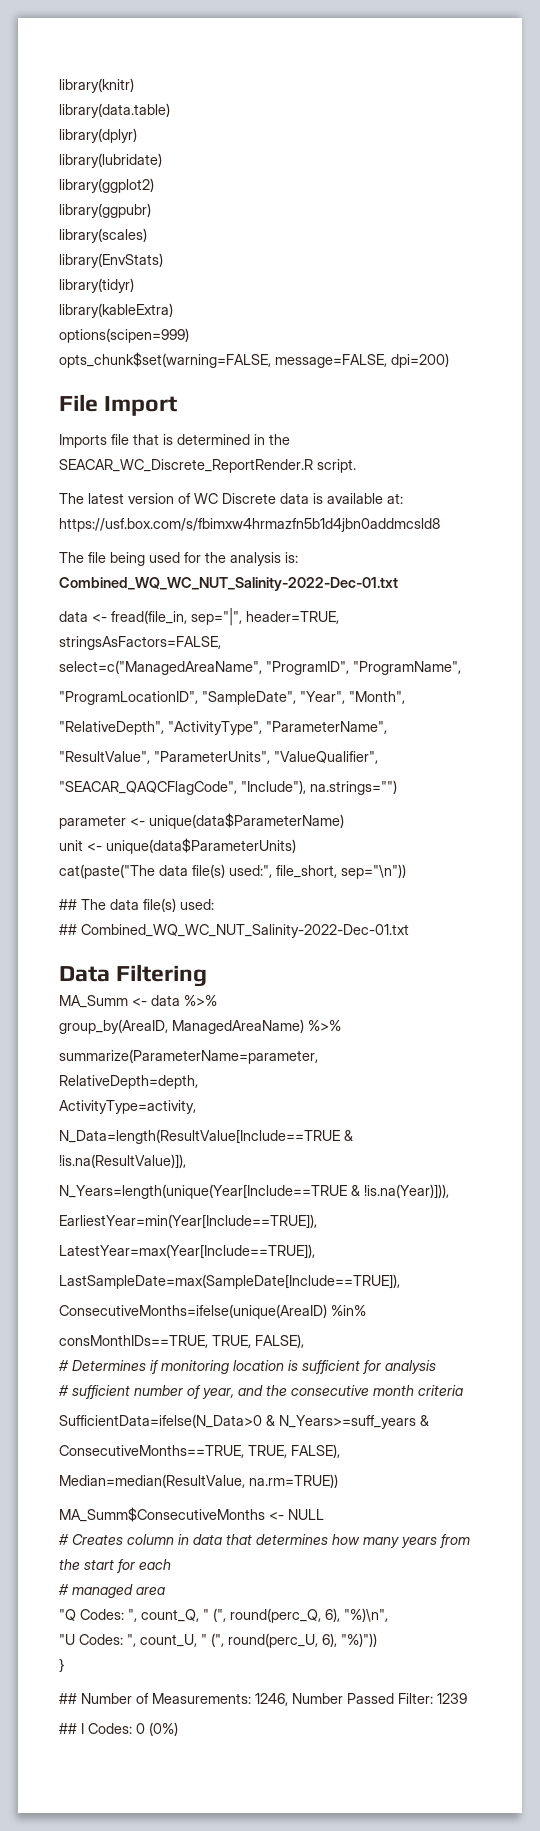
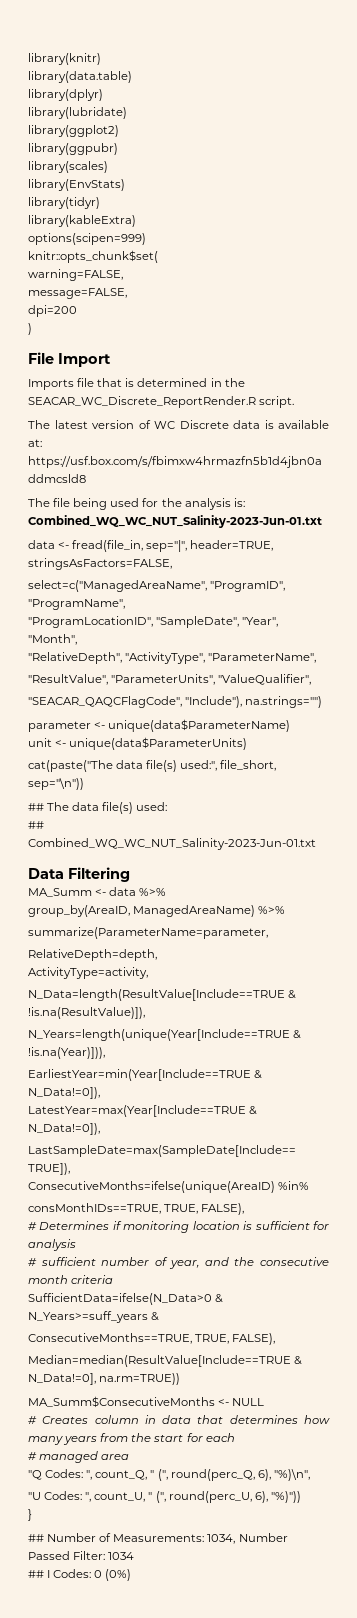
[59,352,271,368] opts_chunk$set(warning=FALSE, -> [28,250,158,263] [28,269,123,281] knitr::opts_chunk$set( // warning=FALSE, //
[391,353,449,368] dpi=200) -> [28,305,77,317] [28,323,32,335] // dpi=200 // )
[59,577,398,591] Combined_WQ_WC_NUT_Salinity-2022-Dec-01.txt -> [28,515,322,528] Combined_WQ_WC_NUT_Salinity-2023-Jun-01.txt
[81,924,409,938] Combined_WQ_WC_NUT_Salinity-2022-Dec-01.txt -> [28,838,316,850] Combined_WQ_WC_NUT_Salinity-2023-Jun-01.txt
[59,1214,317,1229] [59,1244,315,1259] EarliestYear=min(Year[Include==TRUE]), // LatestYear=max(Year[Include==TRUE]), -> [28,1069,263,1081] [28,1087,100,1099] [28,1105,258,1117] [28,1123,100,1135] EarliestYear=min(Year[Include==TRUE & N_Data!=0]), // LatestYear=max(Year[Include==TRUE & N_Data!=0]),
[59,1474,245,1488] Median=median(ResultValue, -> [28,1355,303,1367] [28,1373,96,1385] Median=median(ResultValue[Include==TRUE & N_Data!=0],
[255,1693,288,1706] 1246, -> [207,1534,236,1544] 1034,
[437,1693,467,1704] 1239 -> [108,1552,135,1560] 1034

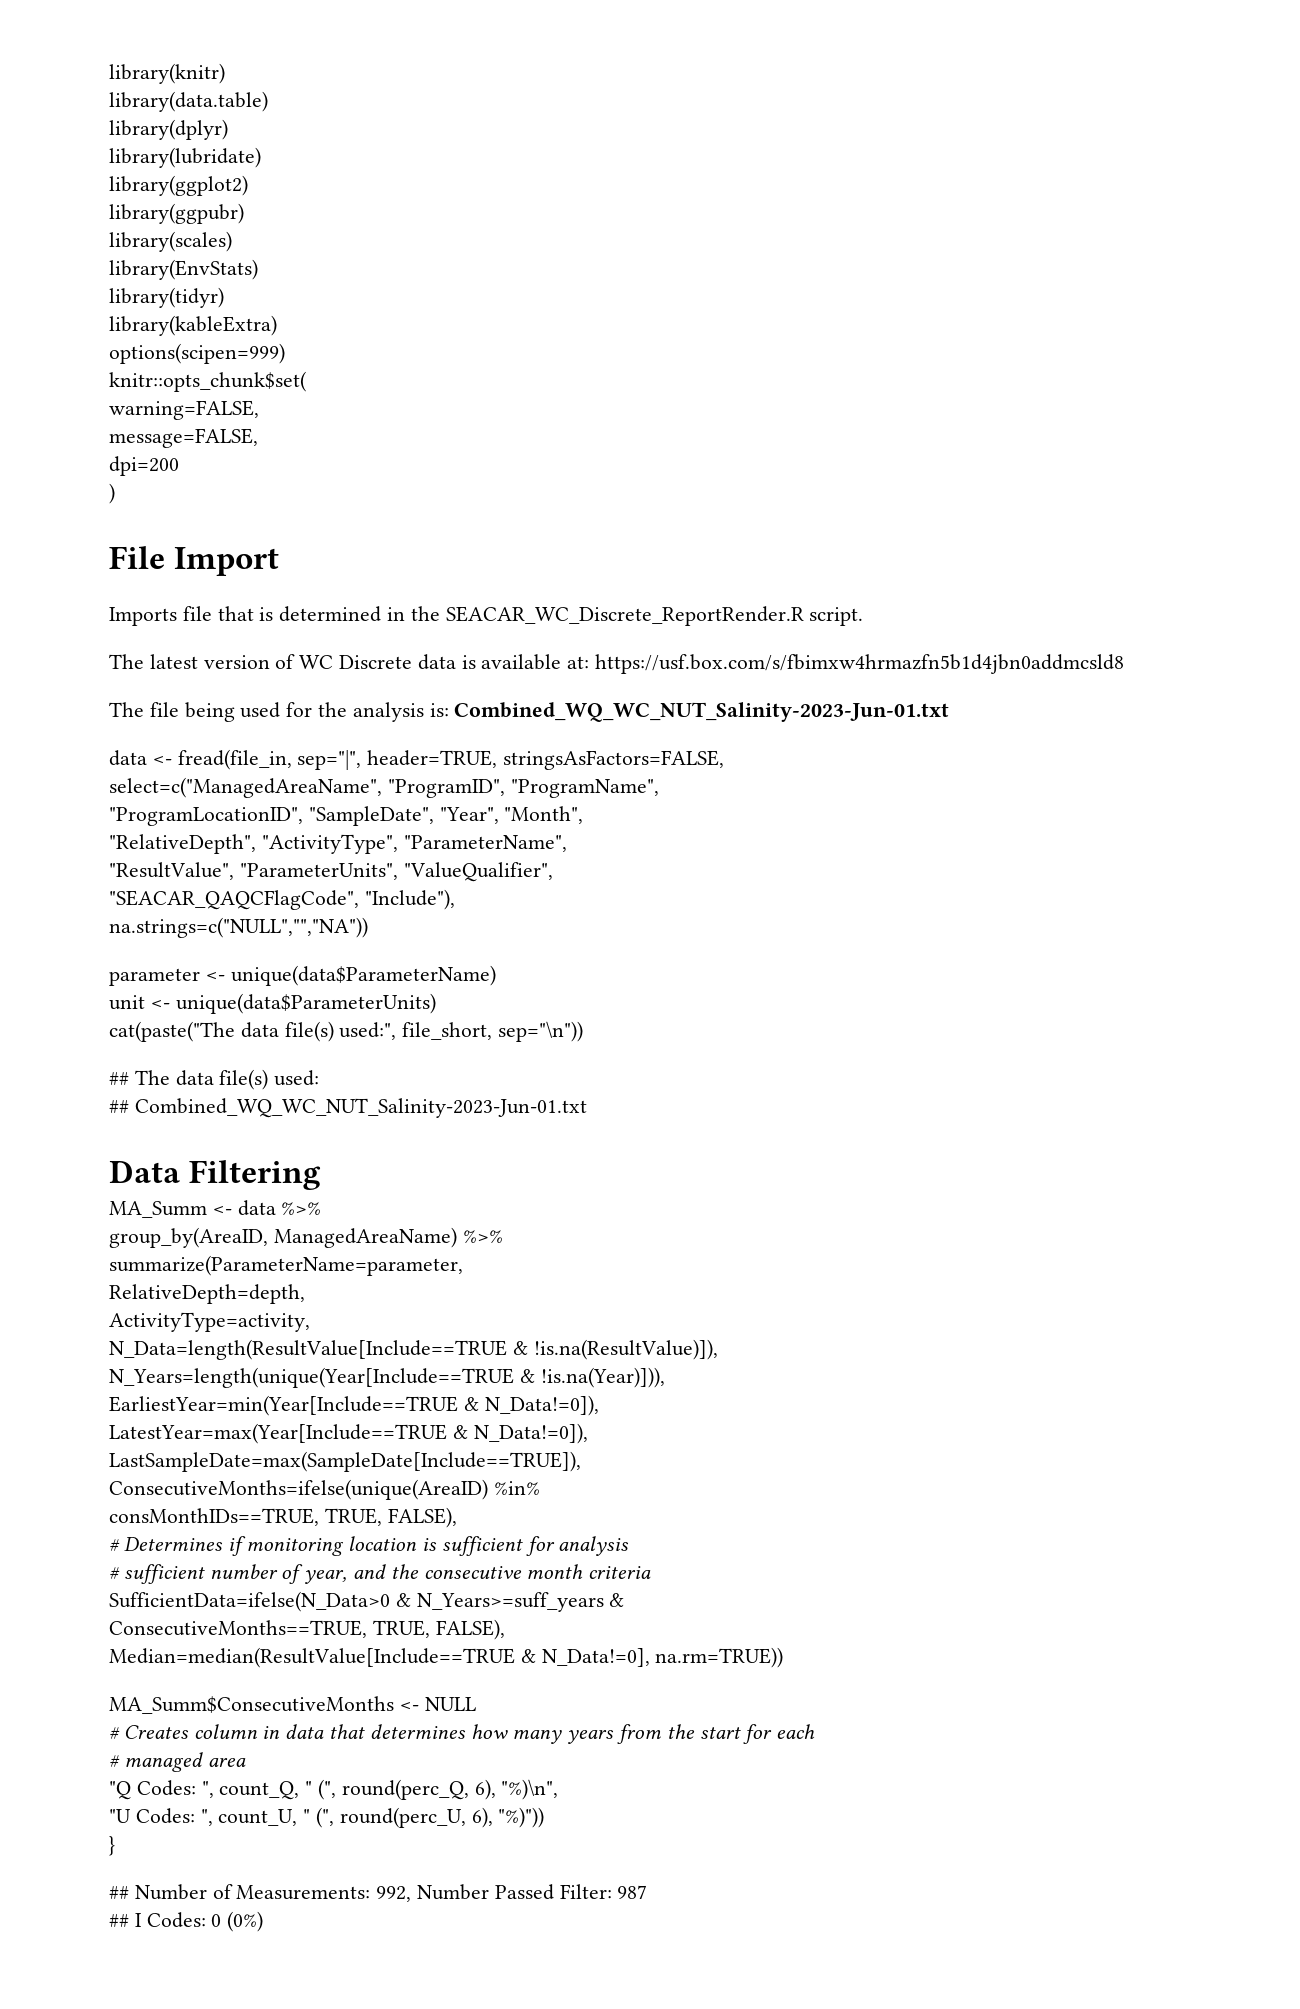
[245,696,323,708] na.strings="") -> [109,917,368,938] // na.strings=c("NULL","","NA"))
[207,1534,236,1544] 1034, -> [376,1886,412,1902] 992,
[108,1552,135,1560] 1034 -> [617,1885,648,1899] 987

